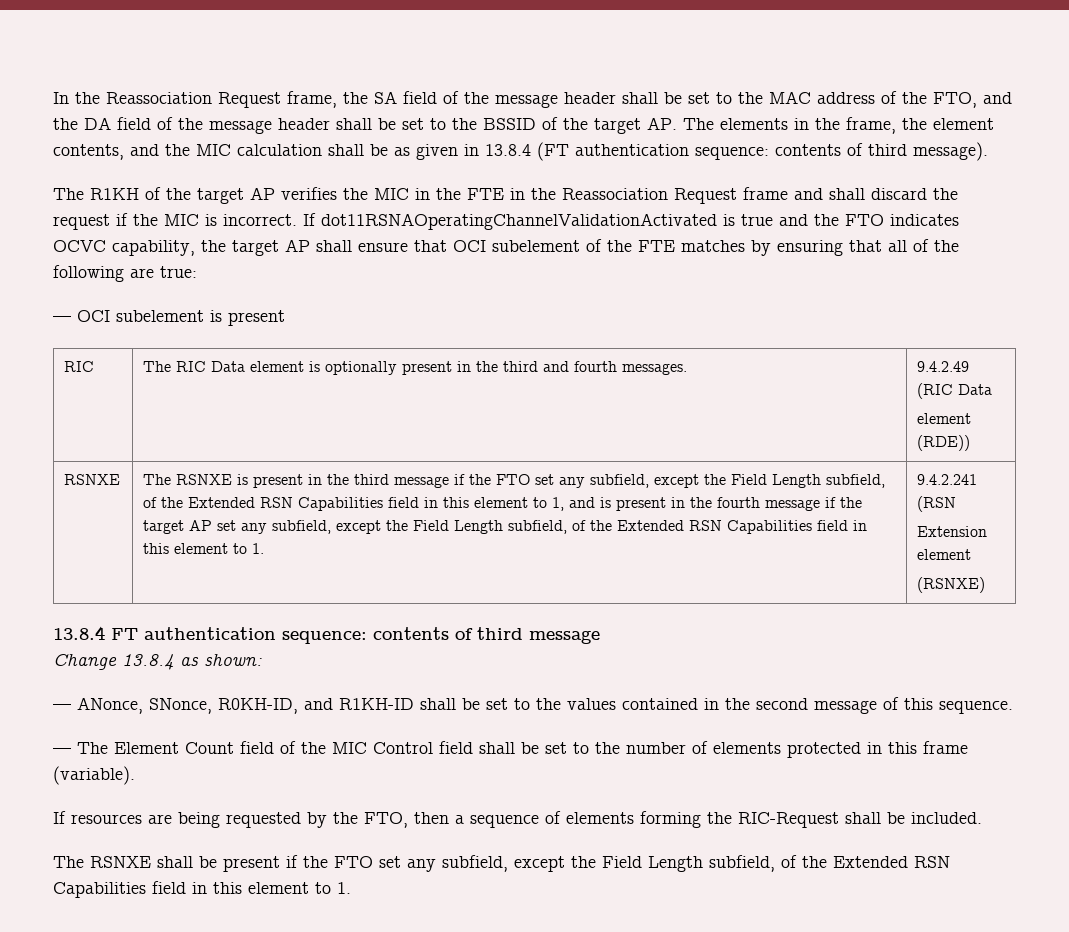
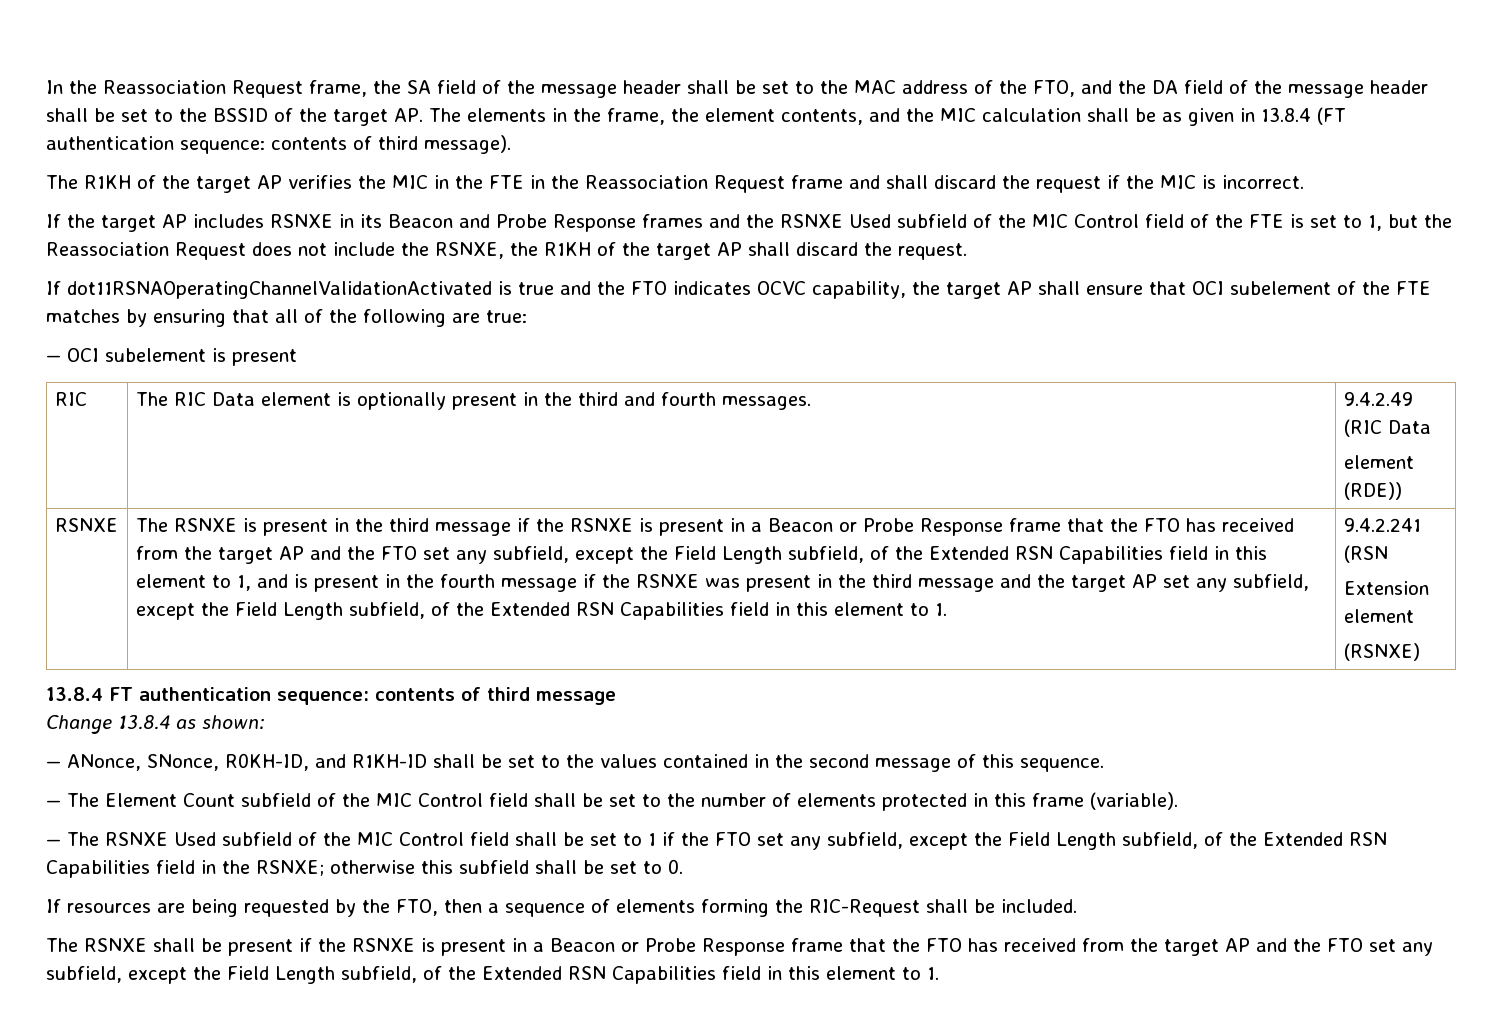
(297, 220) none -> [46,214,1452,232] [46,242,967,260] // If the target AP includes RSNXE in its Beacon and Probe Response frames and the RSNXE Used subfield of the MIC Control field of the FTE is set to 1, but the Reassociation Request does not include the RSNXE, the R1KH of the target AP shall discard the request. //
(492, 479) none -> [569,518,1294,536] [135,546,375,564] RSNXE is present in a Beacon or Probe Response frame that the FTO has received from the target AP and the
(863, 502) none -> [635,574,1065,592] RSNXE was present in the third message and the
[240,741,274,754] field -> [241,793,311,807] subfield
(135, 775) none -> [46,832,1387,850] [46,859,683,878] // — The RSNXE Used subfield of the MIC Control field shall be set to 1 if the FTO set any subfield, except the Field Length subfield, of the Extended RSN Capabilities field in the RSNXE; otherwise this subfield shall be set to 0.
(328, 862) none -> [352,938,1321,956] RSNXE is present in a Beacon or Probe Response frame that the FTO has received from the target AP and the

